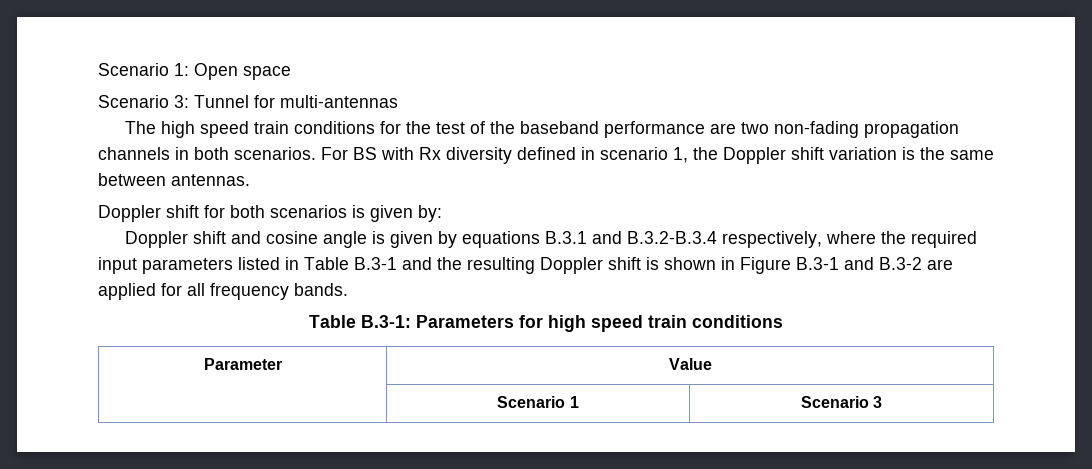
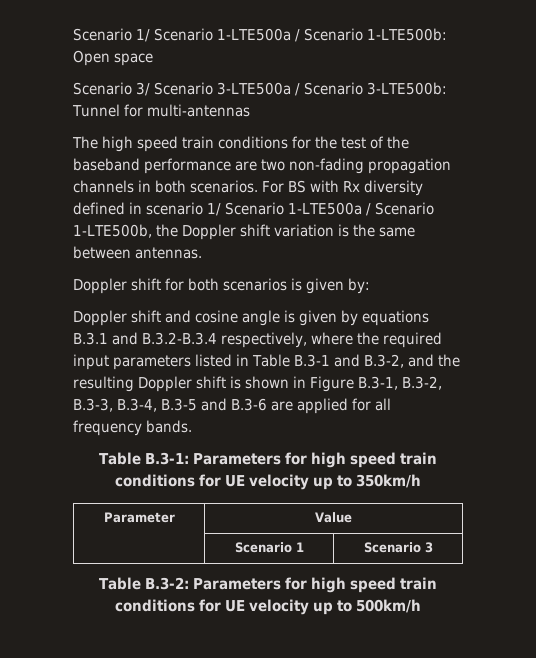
[98,63,291,80] [98,95,189,108] Scenario 1: Open space // Scenario 3: -> [73,28,447,42] [73,50,153,66] [73,82,447,96] Scenario 1/ Scenario 1-LTE500a / Scenario 1-LTE500b: Open space // Scenario 3/ Scenario 3-LTE500a / Scenario 3-LTE500b:
[673,147,688,163] 1, -> [207,202,434,216] [73,224,152,238] 1/ Scenario 1-LTE500a / Scenario 1-LTE500b,
(432, 263) none -> [363,354,434,368] B.3-2, and
[796,257,922,270] B.3-1 and B.3-2 -> [357,376,442,390] [73,398,267,412] B.3-1, B.3-2, B.3-3, B.3-4, B.3-5 and B.3-6
(783, 321) none -> [199,474,421,490] for UE velocity up to 350km/h
(883, 402) none -> [99,577,437,593] [115,599,421,615] // Table B.3-2: Parameters for high speed train conditions for UE velocity up to 500km/h

